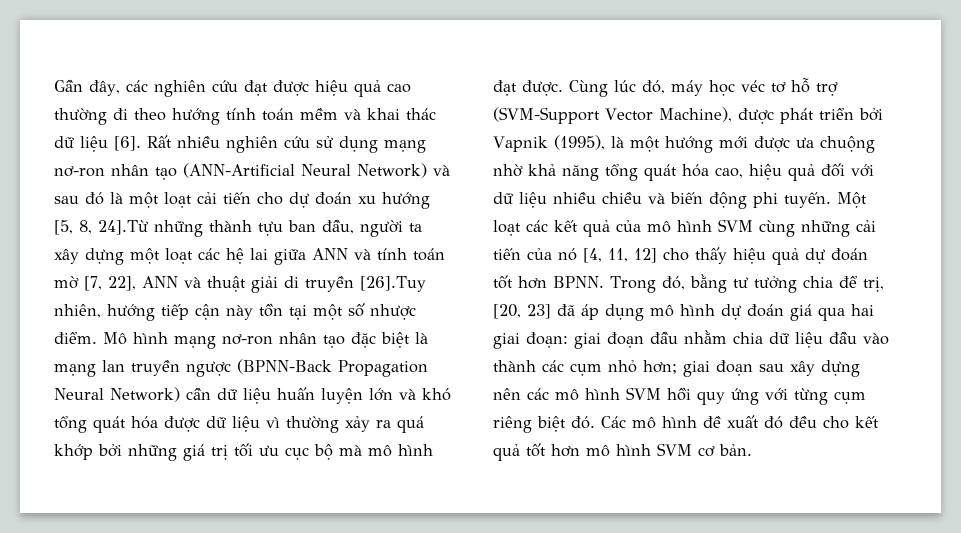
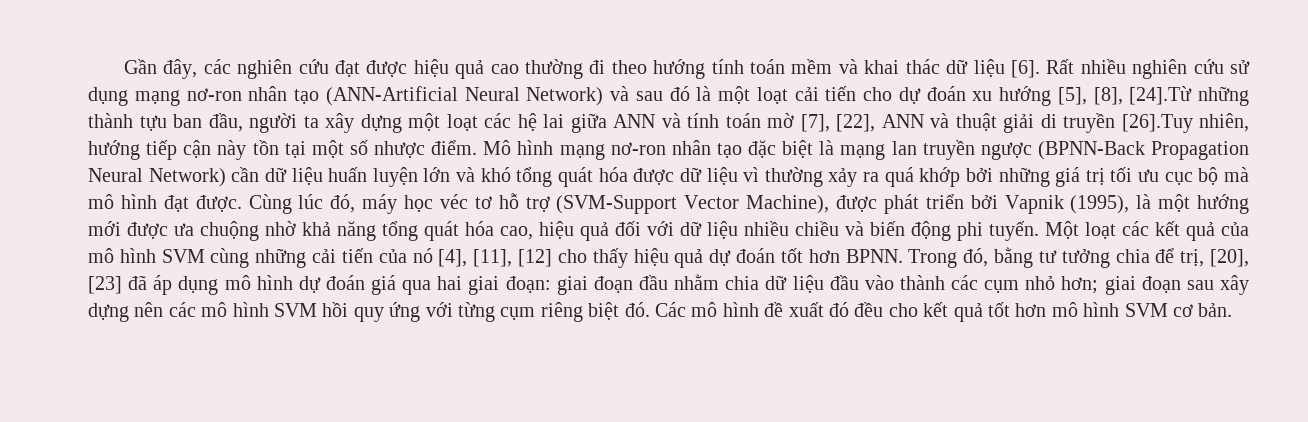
[54,220,149,235] [5, 8, 24].Từ -> [1057,86,1193,105] [5], [8], [24].Từ
[84,276,136,291] [7, 22], -> [800,114,875,132] [7], [22],
[583,248,657,263] [4, 11, 12] -> [438,249,553,267] [4], [11], [12]
[493,304,551,319] [20, 23] -> [1209,249,1249,267] [88,276,122,294] [20], [23]

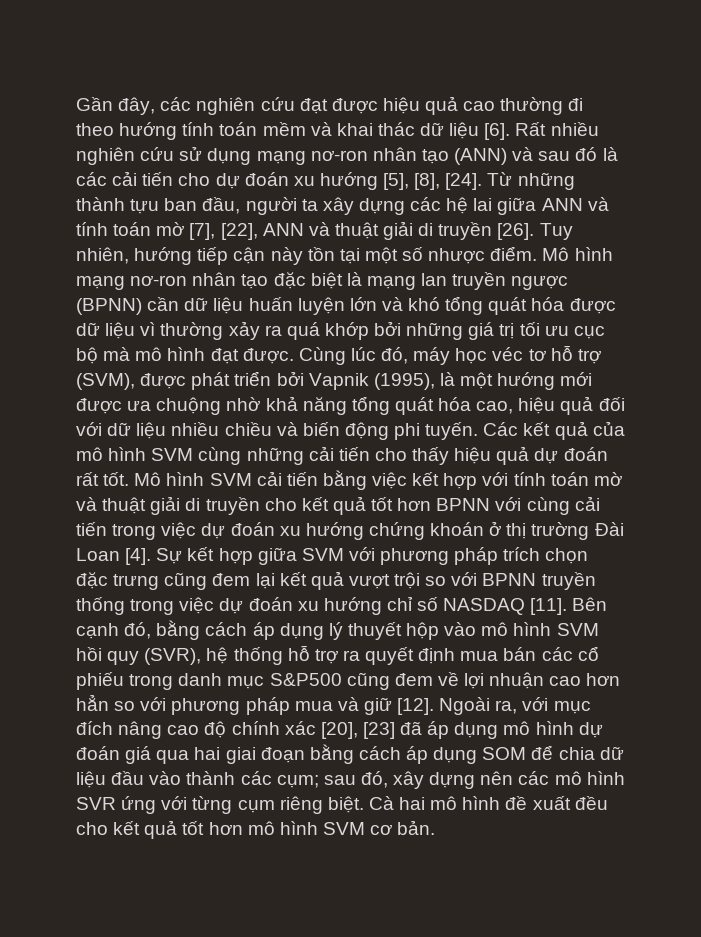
[325,86,604,106] (ANN-Artificial Neural Network) -> [454,148,508,165] (ANN)
[718,86,788,104] một loạt -> [76,172,107,186] các
[1129,86,1193,105] [24].Từ -> [445,172,513,190] [24]. Từ
[408,113,478,131] một loạt -> (405, 206) none
[1121,114,1193,133] [26].Tuy -> [497,223,573,240] [26]. Tuy
[1037,141,1249,160] [88,168,226,187] (BPNN-Back Propagation Neural Network) -> [76,298,142,315] (BPNN)
[556,195,830,214] (SVM-Support Vector Machine), -> [76,373,135,390] (SVM),
[1045,221,1149,239] Một loạt các -> [483,422,519,436] Các
[378,248,553,267] của nó [4], [11], [12] -> (370, 454) none
[780,247,1205,268] tốt hơn BPNN. Trong đó, bằng tư tưởng chia để trị, -> [76,470,622,490] [76,496,600,515] [76,521,624,540] [76,547,589,565] [76,571,596,590] [76,596,608,615] [76,620,599,640] [76,645,599,665] [76,672,621,690] [76,694,591,715] [76,721,316,739] rất tốt. Mô hình SVM cải tiến bằng việc kết hợp với tính toán mờ và thuật giải di truyền cho kết quả tốt hơn BPNN với cùng cải tiến trong việc dự đoán xu hướng chứng khoán ở thị trường Đài Loan [4]. Sự kết hợp giữa SVM với phương pháp trích chọn đặc trưng cũng đem lại kết quả vượt trội so với BPNN truyền thống trong việc dự đoán xu hướng chỉ số NASDAQ [11]. Bên cạnh đó, bằng cách áp dụng lý thuyết hộp vào mô hình SVM hồi quy (SVR), hệ thống hỗ trợ ra quyết định mua bán các cổ phiếu trong danh mục S&P500 cũng đem về lợi nhuận cao hơn hẳn so với phương pháp mua và giữ [12]. Ngoài ra, với mục đích nâng cao độ chính xác
[505,274,720,295] đoạn: giai đoạn đầu nhằm -> [260,744,554,764] đoạn bằng cách áp dụng SOM để
[984,276,1214,295] cụm nhỏ hơn; giai đoạn sau -> [276,771,388,788] cụm; sau đó,
[274,302,384,322] SVM hồi quy -> [76,797,116,810] SVR
[588,302,686,320] biệt đó. Các -> [327,796,426,813] biệt. Cà hai
[828,302,849,317] đó -> (571, 803) none

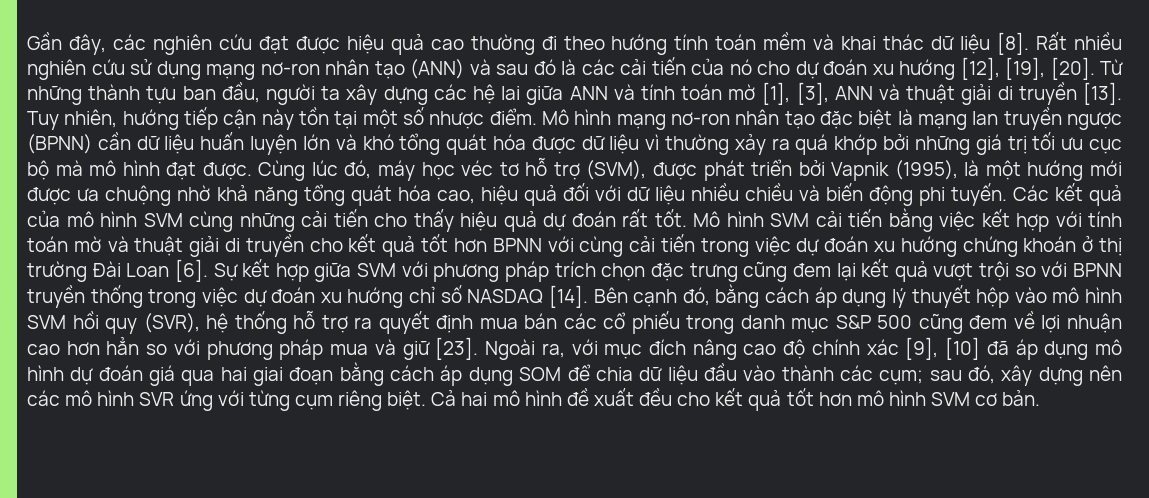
[484,123,511,140] [6]. -> [997,32,1030,55] [8].
(174, 179) none -> [691,58,752,75] của nó
[383,173,483,190] [5], [8], [24]. -> [960,57,1095,80] [12], [19], [20].
[189,223,258,240] [7], [22], -> [762,82,829,105] [1], [3],
[497,223,535,240] [26]. -> [1083,82,1123,105] [13].
[125,548,152,565] [4]. -> [174,259,208,282] [6].
[530,598,568,615] [11]. -> [548,285,588,308] [14].
[269,673,342,686] S&P500 -> [835,315,913,329] S&P 500
[397,698,435,715] [12]. -> [435,337,479,360] [23].
[320,722,395,739] [20], [23] -> [905,337,981,360] [9], [10]
[368,796,394,810] Cà -> [431,389,457,406] Cả

